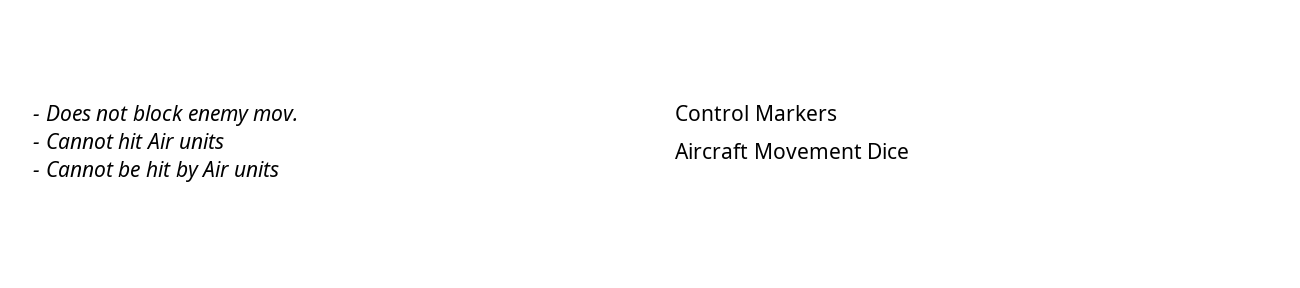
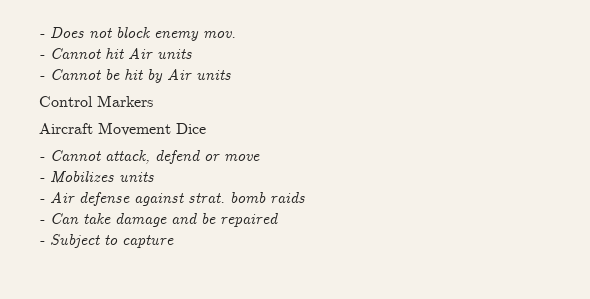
(910, 151) none -> [39,150,260,164] [39,171,154,183] [39,191,305,206] [39,213,278,227] [39,234,174,248] // - Cannot attack, defend or move // - Mobilizes units // - Air defense against strat. bomb raids // - Can take damage and be repaired // - Subject to capture

